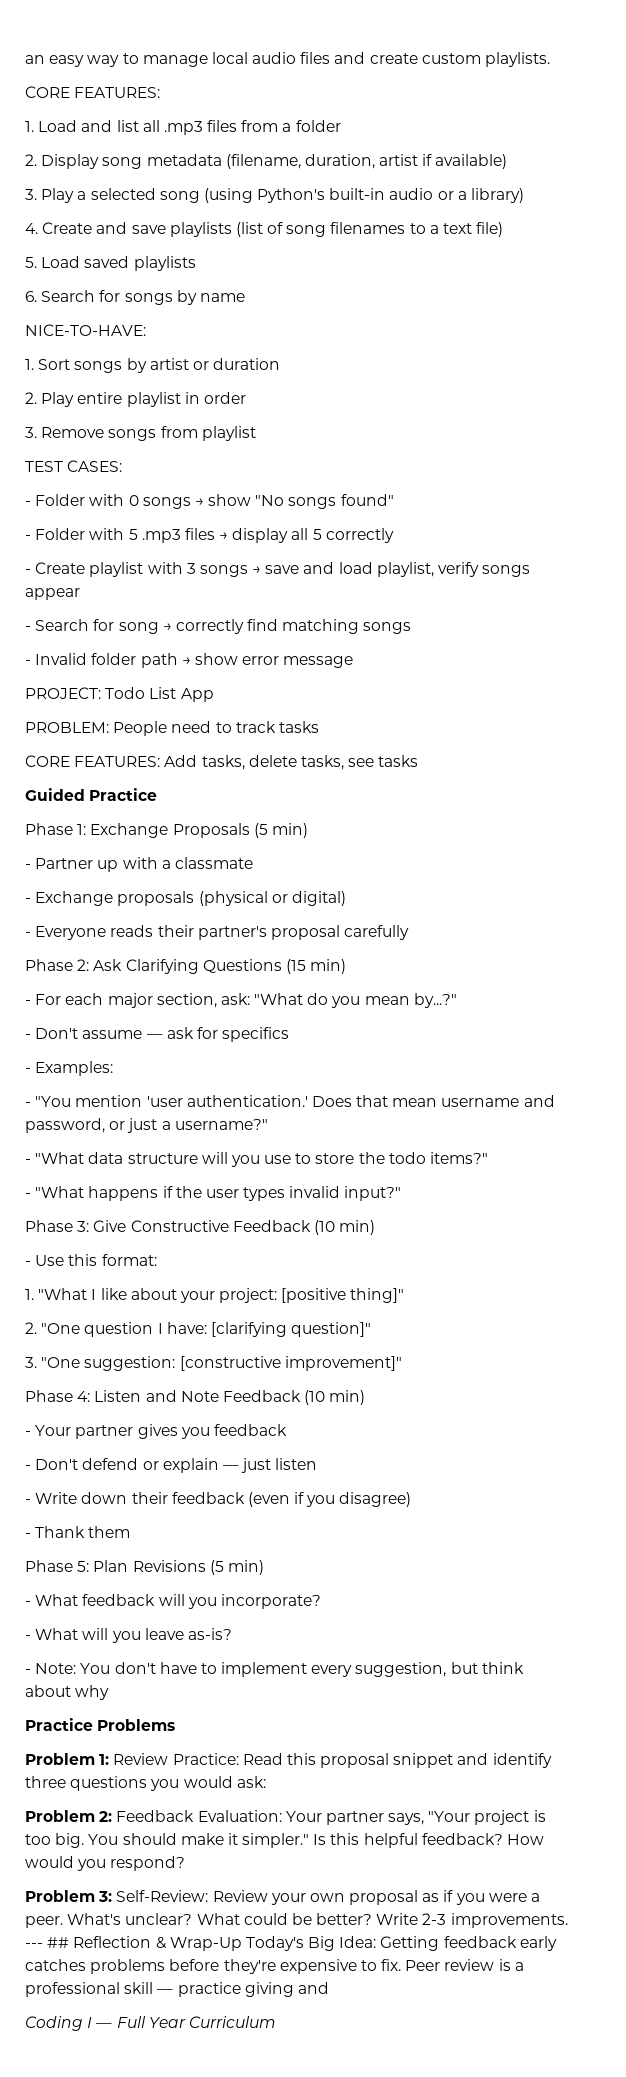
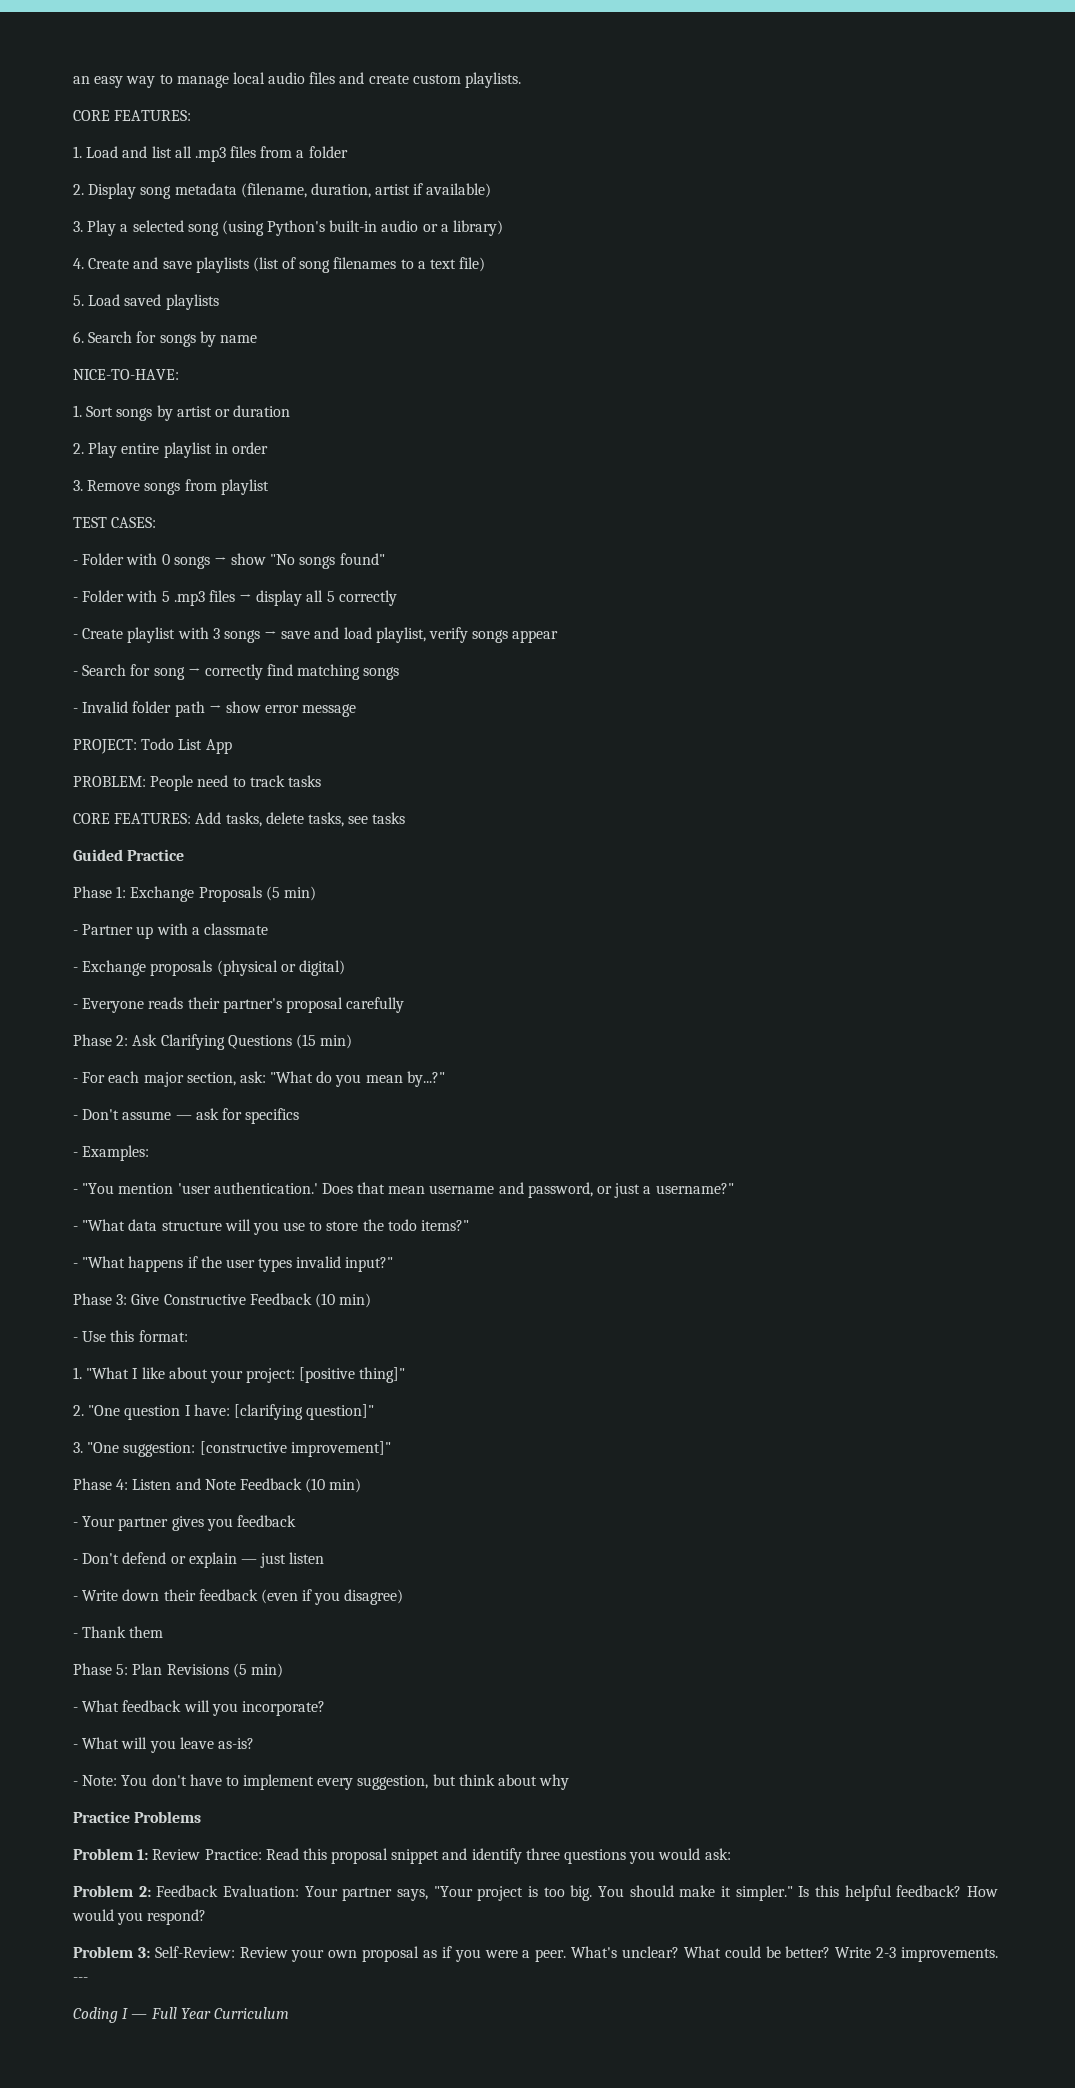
[47,1936,557,1951] [25,1959,524,1974] [25,1982,329,1997] ## Reflection & Wrap-Up Today's Big Idea: Getting feedback early catches problems before they're expensive to fix. Peer review is a professional skill — practice giving and -> (88, 1979) none

